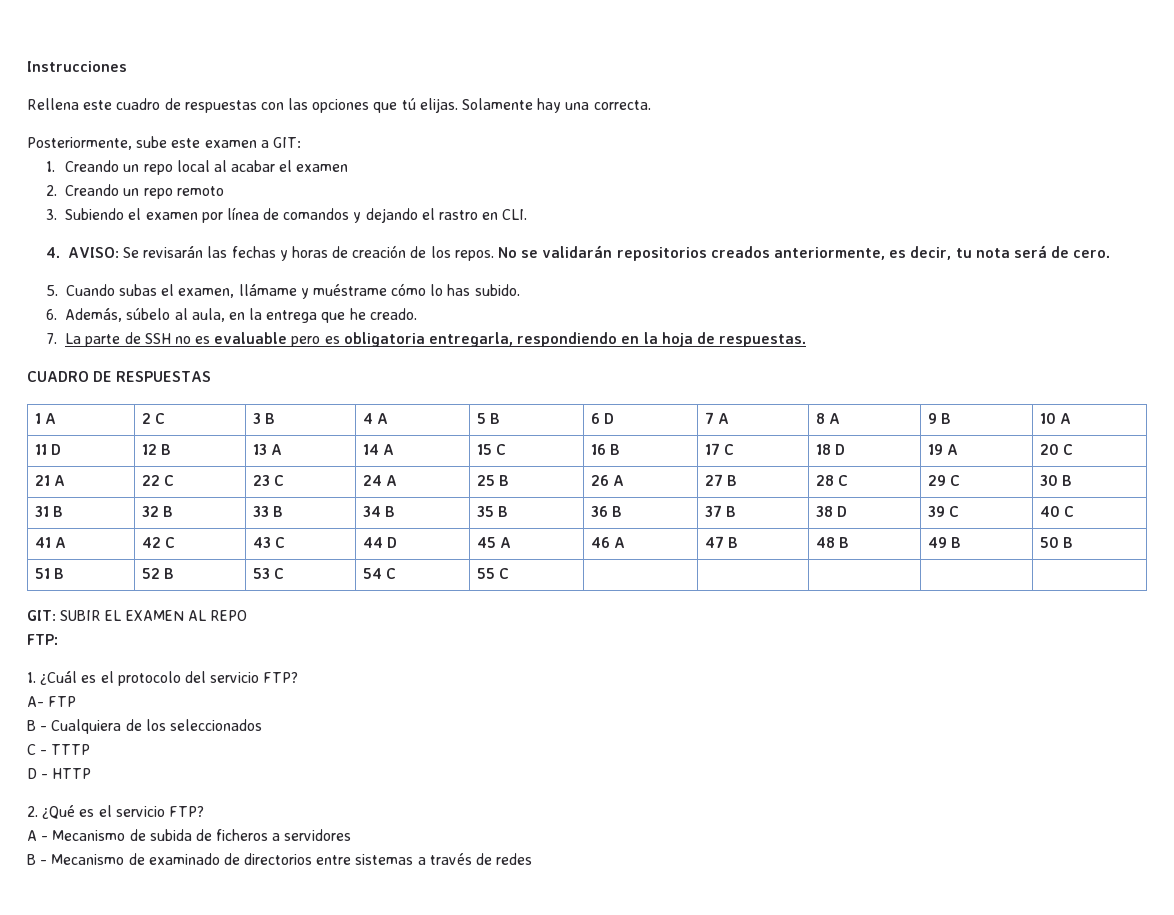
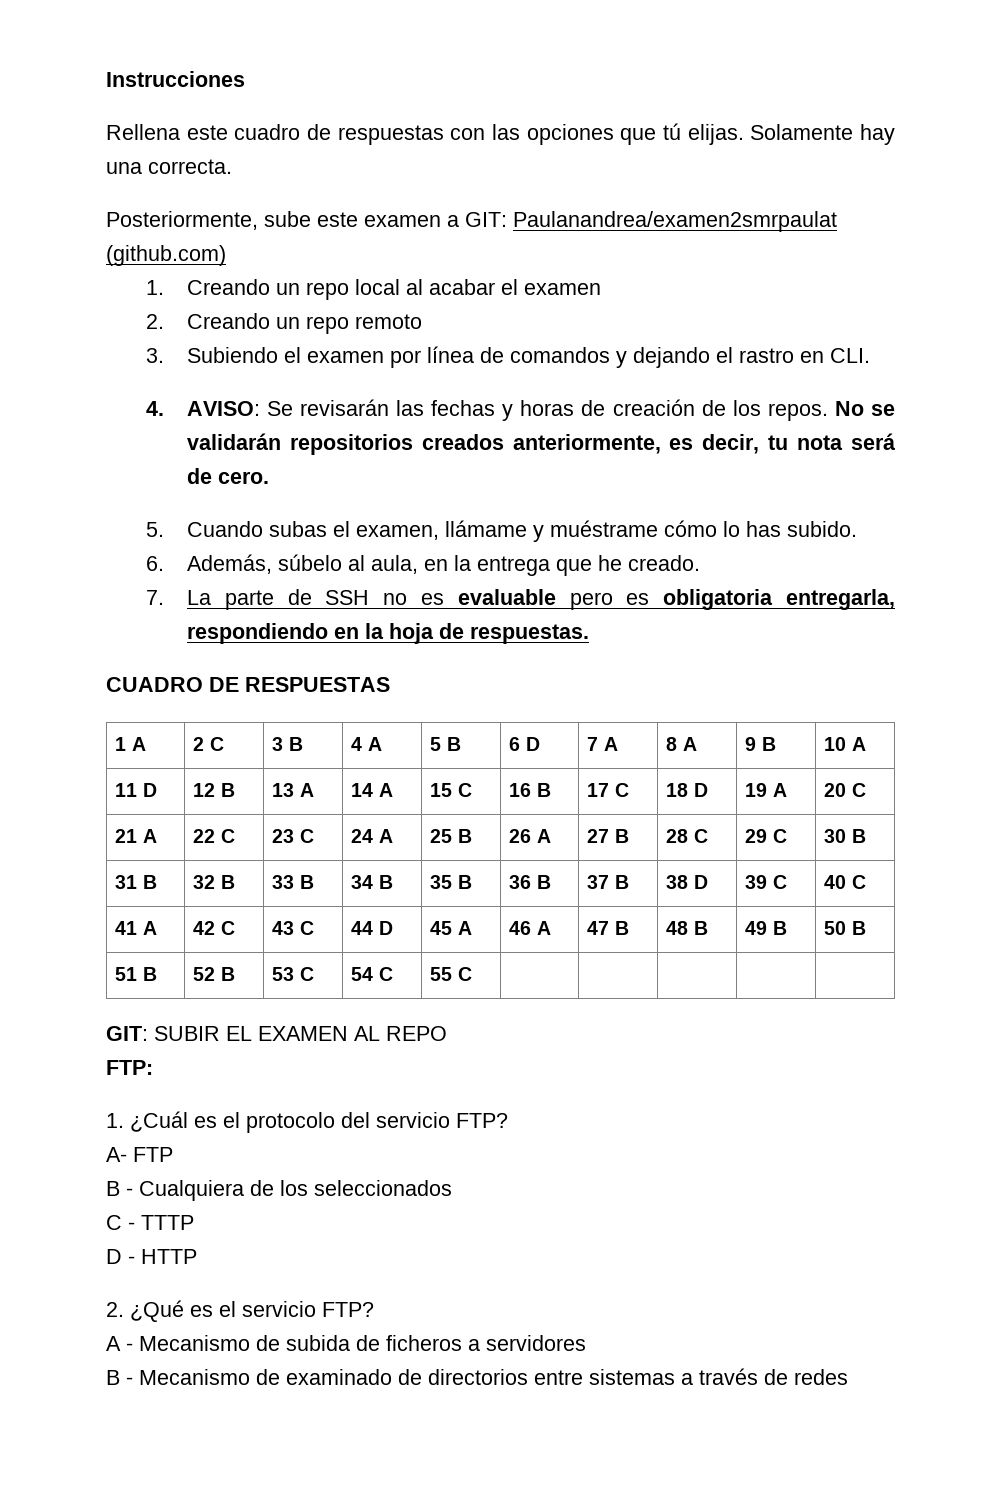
(301, 142) none -> [513,211,837,232] [106,245,226,266] Paulanandrea/examen2smrpaulat (github.com)

